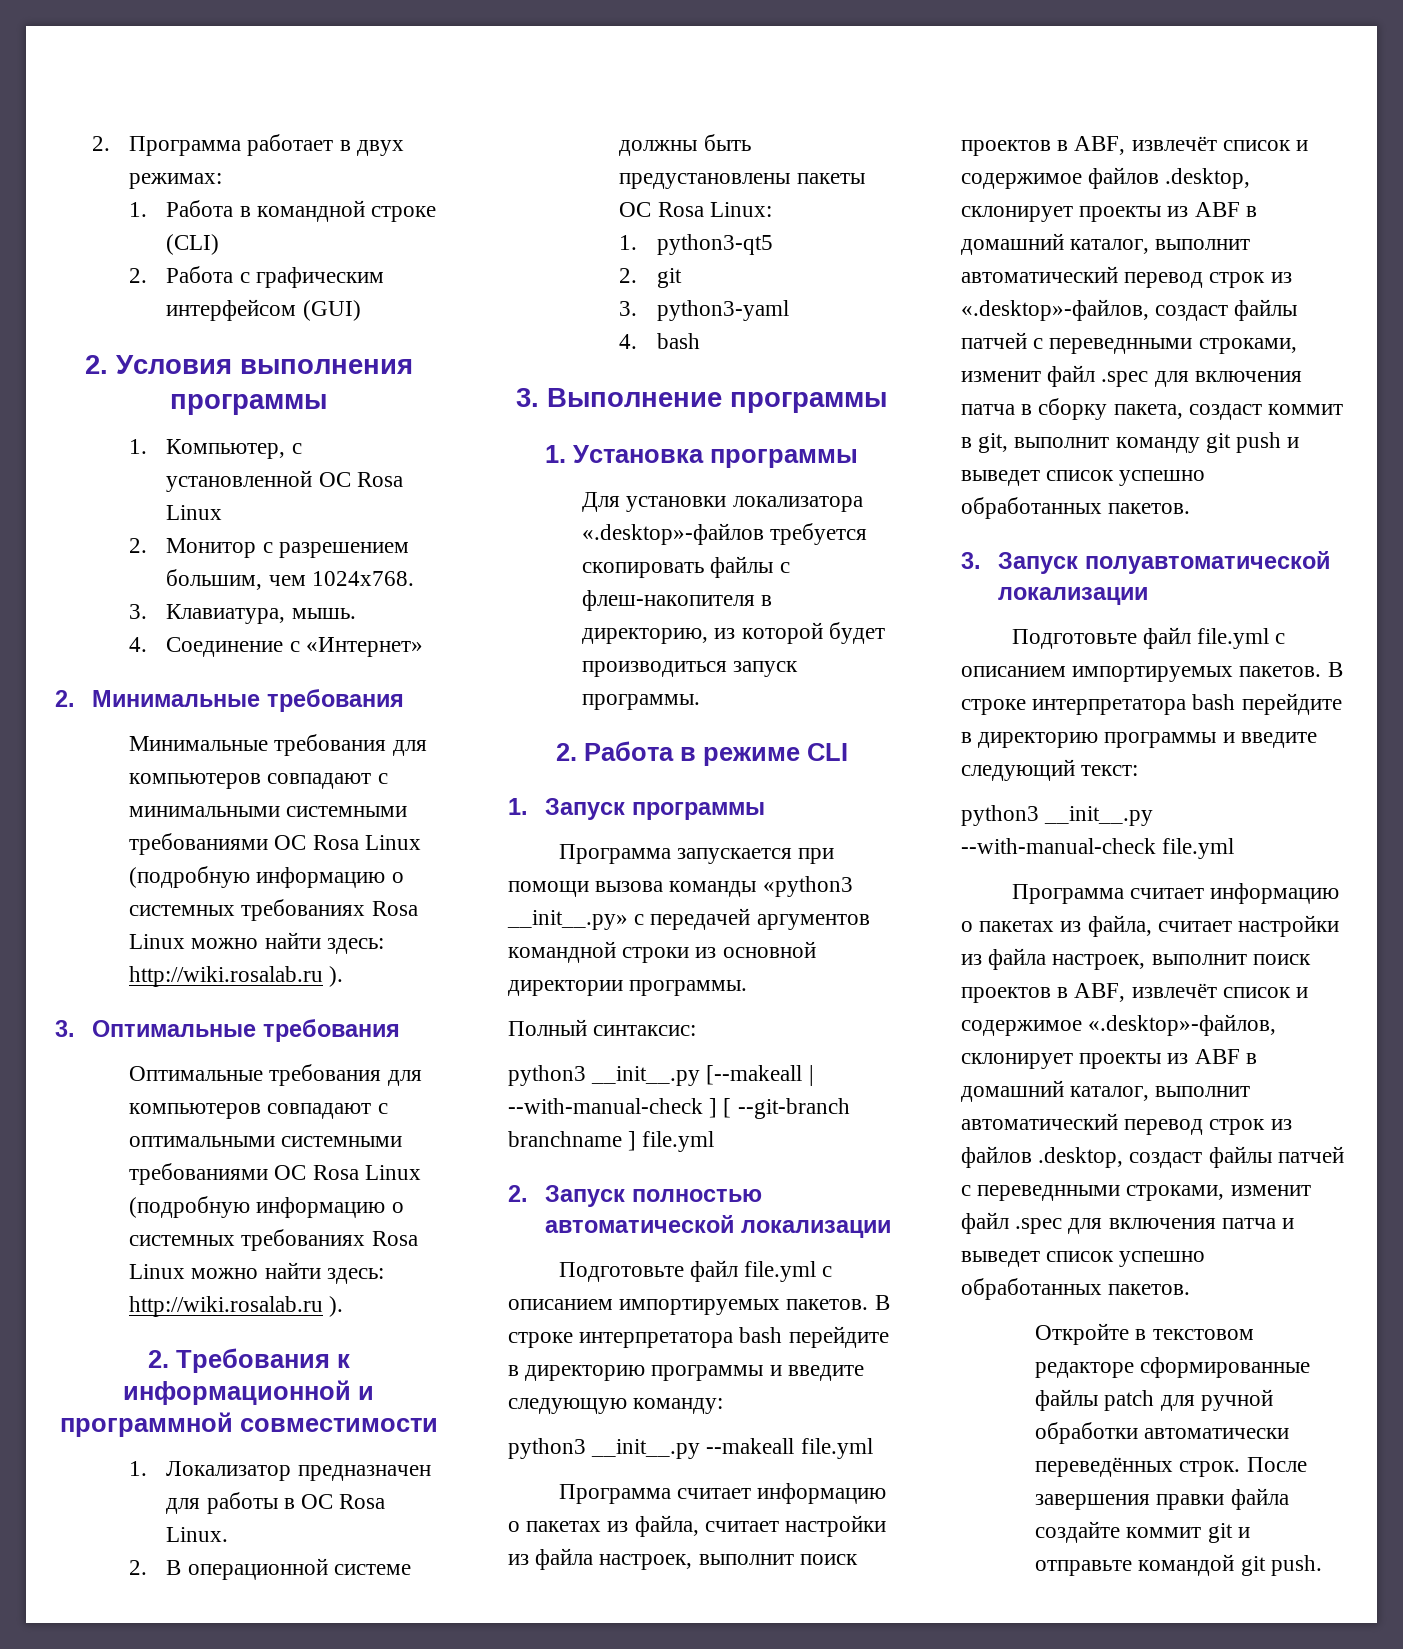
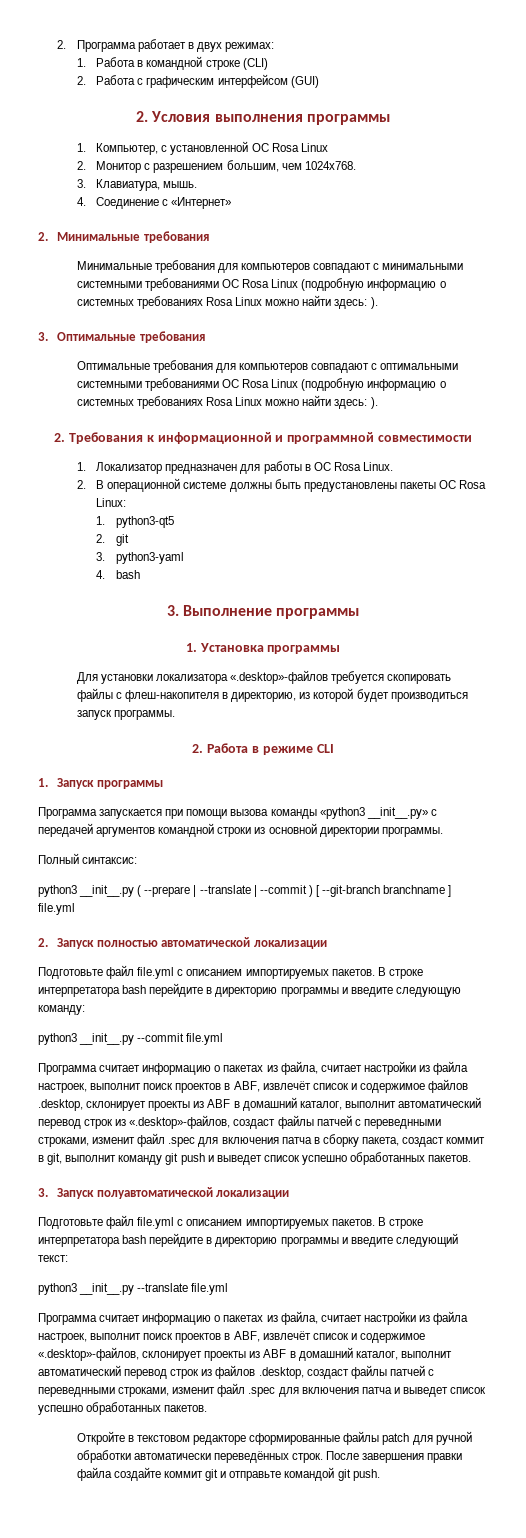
[129,966,324,987] http://wiki.rosalab.ru -> (368, 304) none
[129,1296,324,1317] http://wiki.rosalab.ru -> (368, 404) none
[706,1065,814,1086] [508,1098,718,1118] [--makeall | --with-manual-check ] -> [137,885,313,897] ( --prepare | --translate | --commit )
[706,1438,795,1454] --makeall -> [137,1033,185,1042] --commit
[961,838,1156,854] --with-manual-check -> [137,1283,189,1292] --translate

